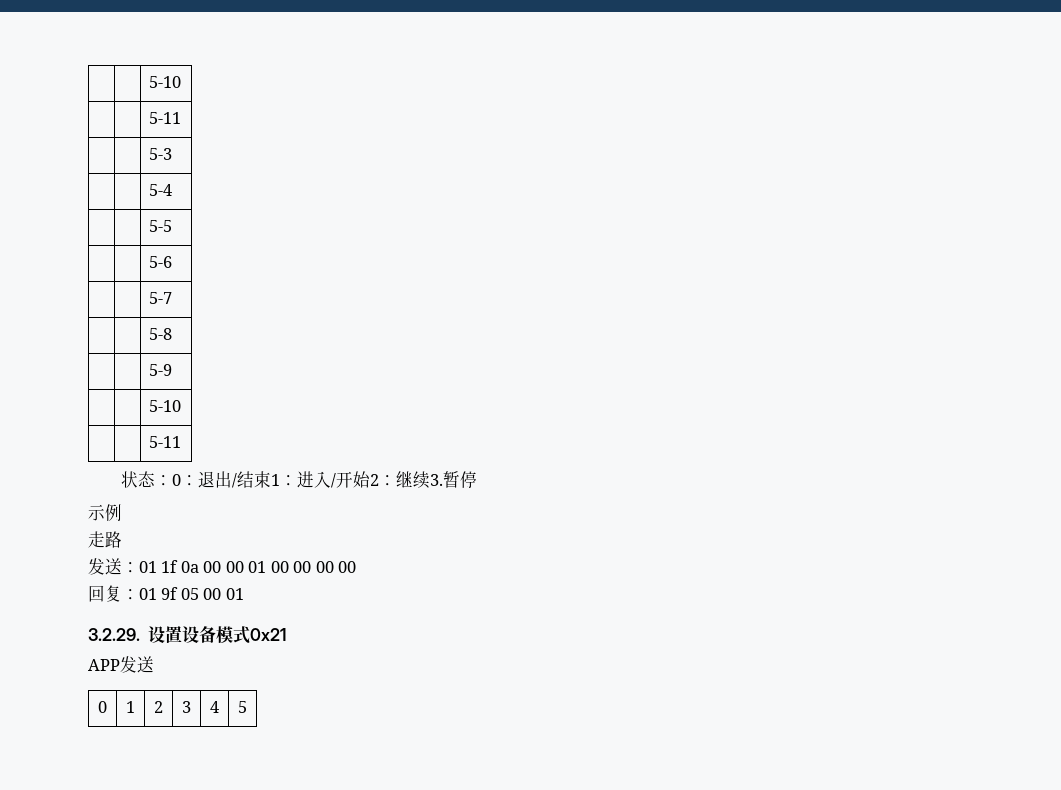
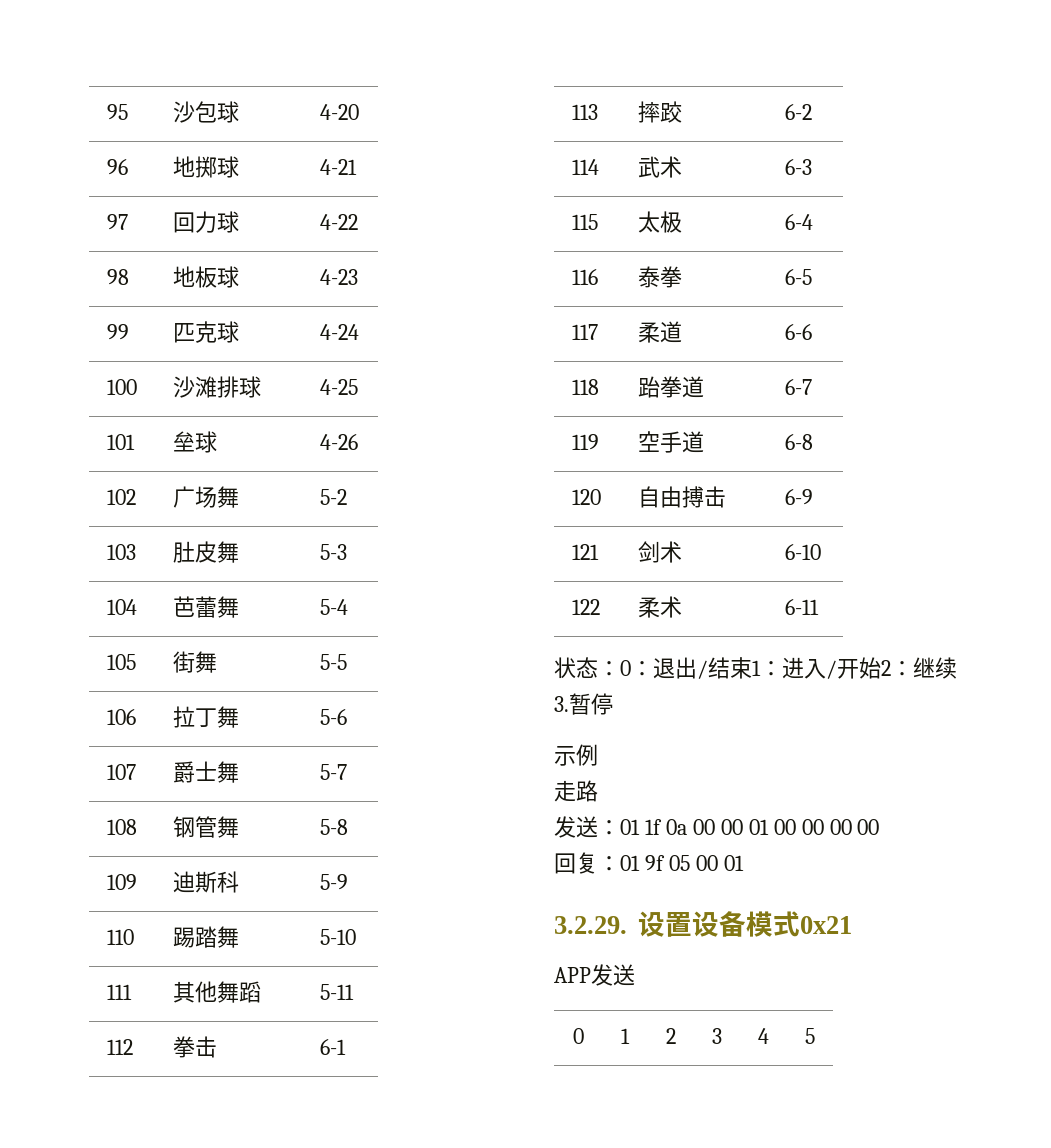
[149,76,182,88] [149,112,182,124] [149,148,173,160] [149,184,173,196] [149,220,173,232] [149,256,173,268] [149,292,173,304] [149,328,173,340] [149,364,173,376] [149,400,182,412] [149,436,182,448] | | 5-10 // | | 5-11 // | | 5-3 // | | 5-4 // | | 5-5 // | | 5-6 // | | 5-7 // | | 5-8 // | | 5-9 // | | 5-10 // | | 5-11 -> [106,104,128,120] [172,101,239,123] [319,104,359,120] [106,159,128,175] [172,156,239,178] [319,159,357,175] [106,214,128,230] [172,211,239,233] [319,214,358,230] [106,269,129,285] [172,266,239,288] [319,269,358,285] [106,324,129,340] [172,321,239,343] [319,324,359,340] [106,379,137,395] [172,376,261,398] [319,379,358,395] [106,434,135,450] [172,431,217,453] [319,434,358,450] [106,489,136,505] [172,486,239,508] [319,489,347,505] [106,544,136,560] [172,541,239,563] [319,544,347,560] [106,599,137,615] [172,596,239,618] [319,599,348,615] [106,654,136,670] [172,651,217,673] [319,654,347,670] [106,709,136,725] [172,706,239,728] [319,709,347,725] [106,764,136,780] [172,761,239,783] [319,764,347,780] [106,819,137,835] [172,816,239,838] [319,819,348,835] [106,874,137,890] [172,871,239,893] [319,874,348,890] [106,929,134,945] [172,926,239,948] [319,929,356,945] [106,984,132,1000] [172,981,261,1003] [319,984,354,1000] [106,1039,133,1055] [172,1036,217,1058] [319,1039,346,1055] [571,104,598,120] [637,101,682,123] [784,104,812,120] [571,159,599,175] [637,156,682,178] [784,159,812,175] [571,214,598,230] [637,211,682,233] [784,214,813,230] [571,269,598,285] [637,266,682,288] [784,269,812,285] [571,324,598,340] [637,321,682,343] [784,324,812,340] [571,379,599,395] [637,376,704,398] [784,379,812,395] [571,434,599,450] [637,431,704,453] [784,434,813,450] [571,489,601,505] [637,486,726,508] [784,489,813,505] [571,544,599,560] [637,541,682,563] [784,544,821,560] [571,599,600,615] [637,596,682,618] [784,599,819,615] 95 | 沙包球 | 4-20 // 96 | 地掷球 | 4-21 // 97 | 回力球 | 4-22 // 98 | 地板球 | 4-23 // 99 | 匹克球 | 4-24 // 100 | 沙滩排球 | 4-25 // 101 | 垒球 | 4-26 // 102 | 广场舞 | 5-2 // 103 | 肚皮舞 | 5-3 // 104 | 芭蕾舞 | 5-4 // 105 | 街舞 | 5-5 // 106 | 拉丁舞 | 5-6 // 107 | 爵士舞 | 5-7 // 108 | 钢管舞 | 5-8 // 109 | 迪斯科 | 5-9 // 110 | 踢踏舞 | 5-10 // 111 | 其他舞蹈 | 5-11 // 112 | 拳击 | 6-1 // 113 | 摔跤 | 6-2 // 114 | 武术 | 6-3 // 115 | 太极 | 6-4 // 116 | 泰拳 | 6-5 // 117 | 柔道 | 6-6 // 118 | 跆拳道 | 6-7 // 119 | 空手道 | 6-8 // 120 | 自由搏击 | 6-9 // 121 | 剑术 | 6-10 // 122 | 柔术 | 6-11

